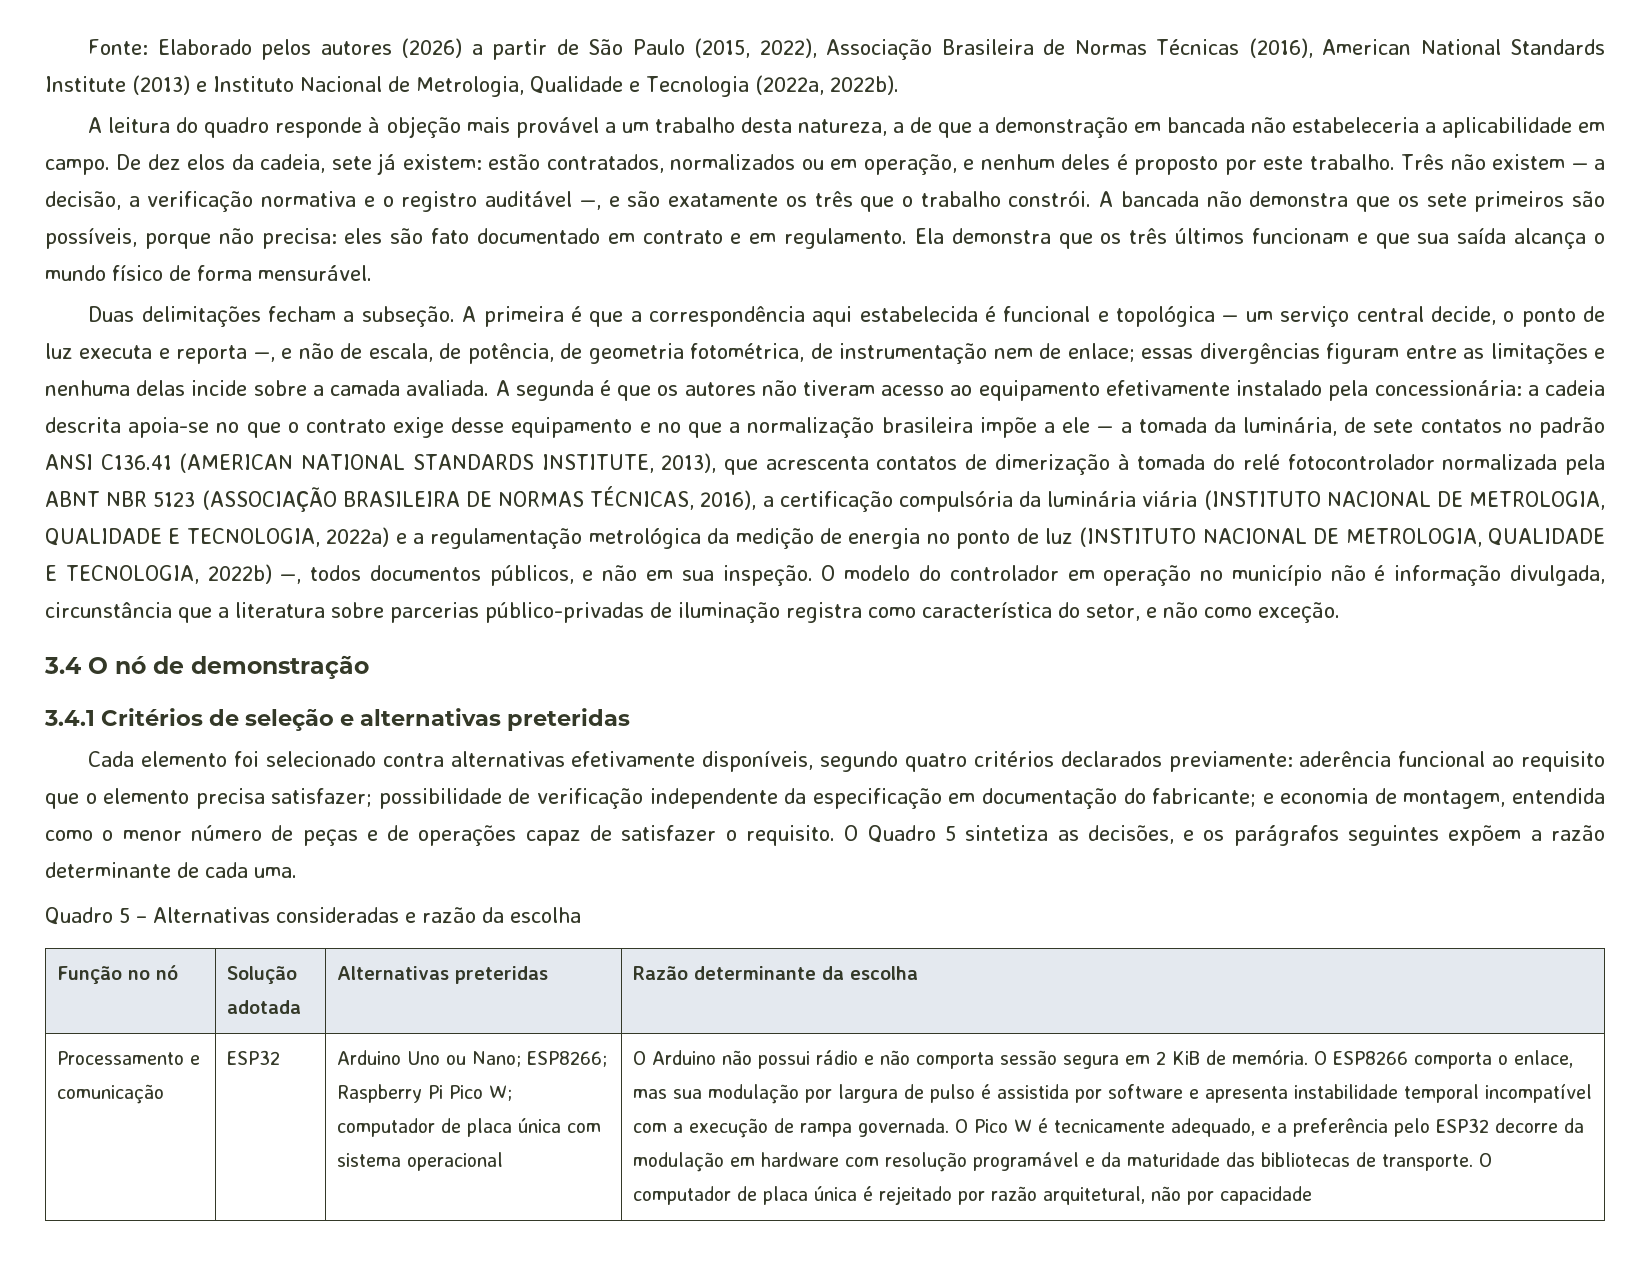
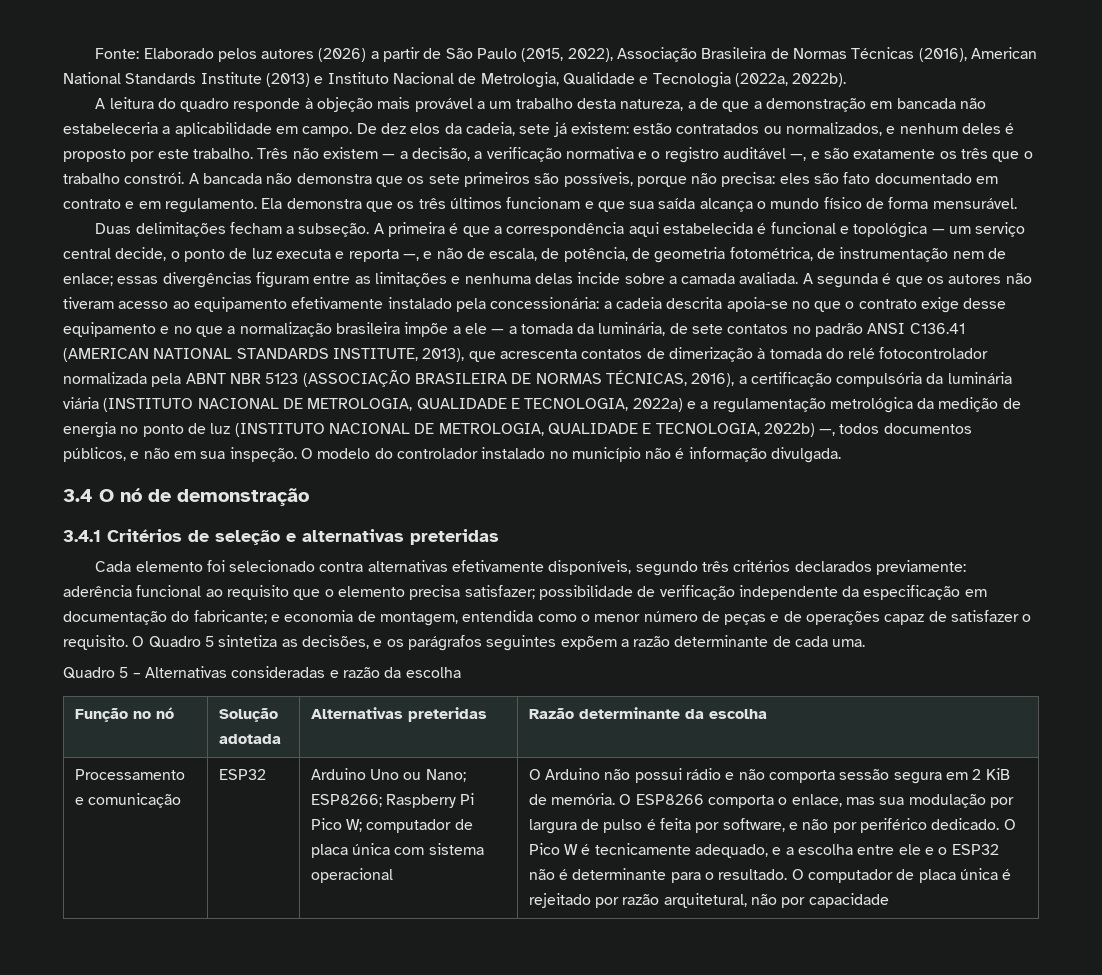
[546,154,957,175] contratados, normalizados ou em operação, -> [676,122,883,136] contratados ou normalizados,
[1067,565,1192,586] em operação -> [481,447,546,459] instalado
[1510,565,1606,586] [45,602,1340,623] divulgada, circunstância que a literatura sobre parcerias público-privadas de iluminação registra como característica do setor, e não como exceção. -> [771,447,842,463] divulgada.
[905,753,968,772] quatro -> [702,561,730,572] três
[996,1084,1592,1103] [632,1118,949,1138] assistida por software e apresenta instabilidade temporal incompatível com a execução de rampa governada. -> [660,818,1000,833] feita por software, e não por periférico dedicado.
[1292,1118,1584,1137] [632,1152,1473,1172] preferência pelo ESP32 decorre da modulação em hardware com resolução programável e da maturidade das bibliotecas de transporte. -> [797,844,999,855] [528,868,788,883] escolha entre ele e o ESP32 não é determinante para o resultado.

